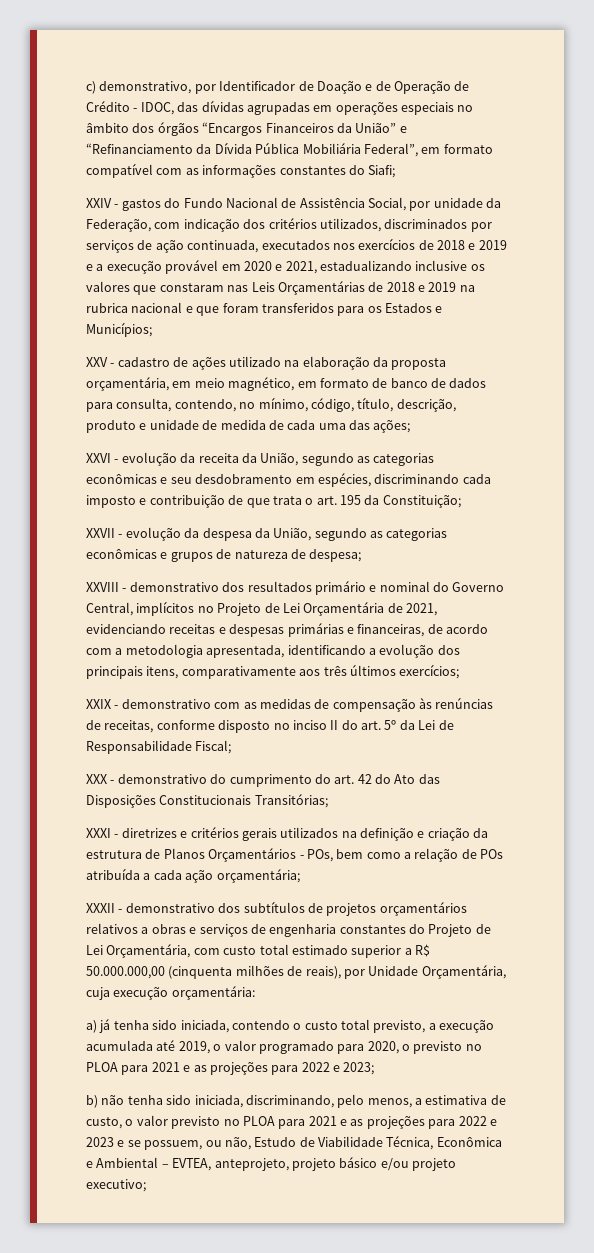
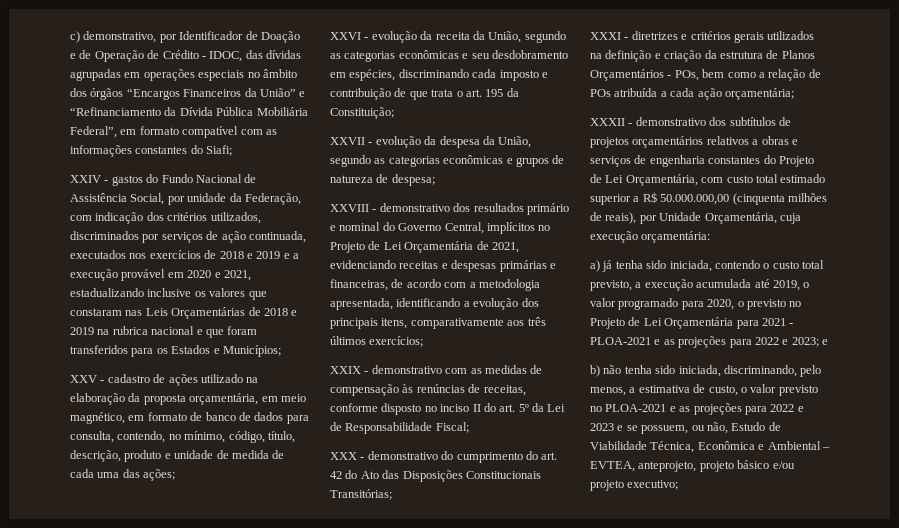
[86,1062,180,1075] PLOA para 2021 -> [590,317,794,329] [590,337,651,345] Projeto de Lei Orçamentária para 2021 - PLOA-2021
(375, 1068) none -> [822,339,828,345] e
[242,1116,337,1129] PLOA para 2021 -> [605,404,667,412] PLOA-2021

